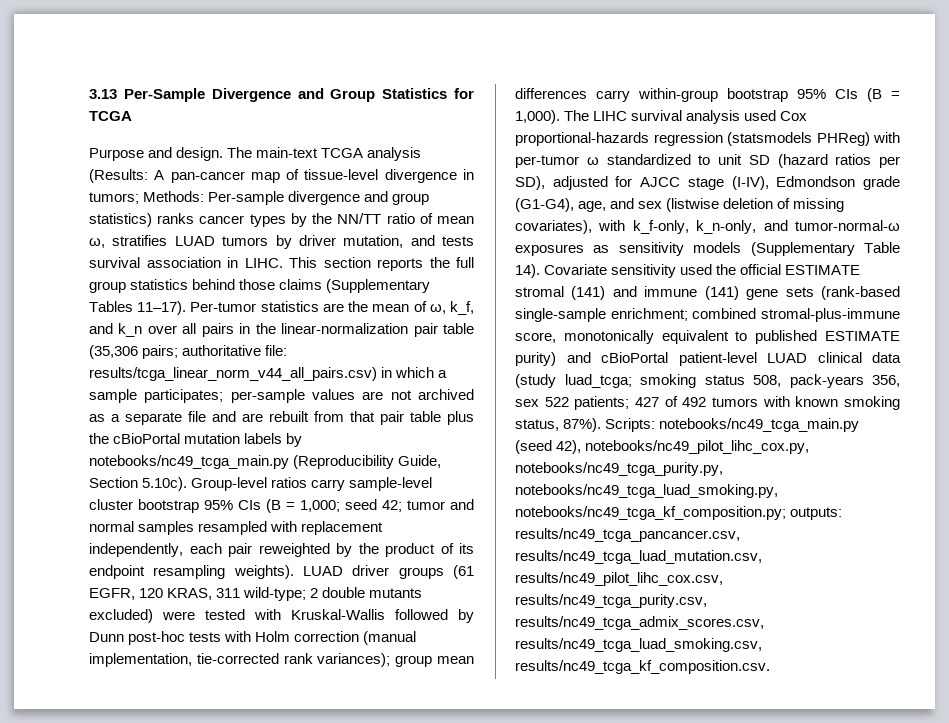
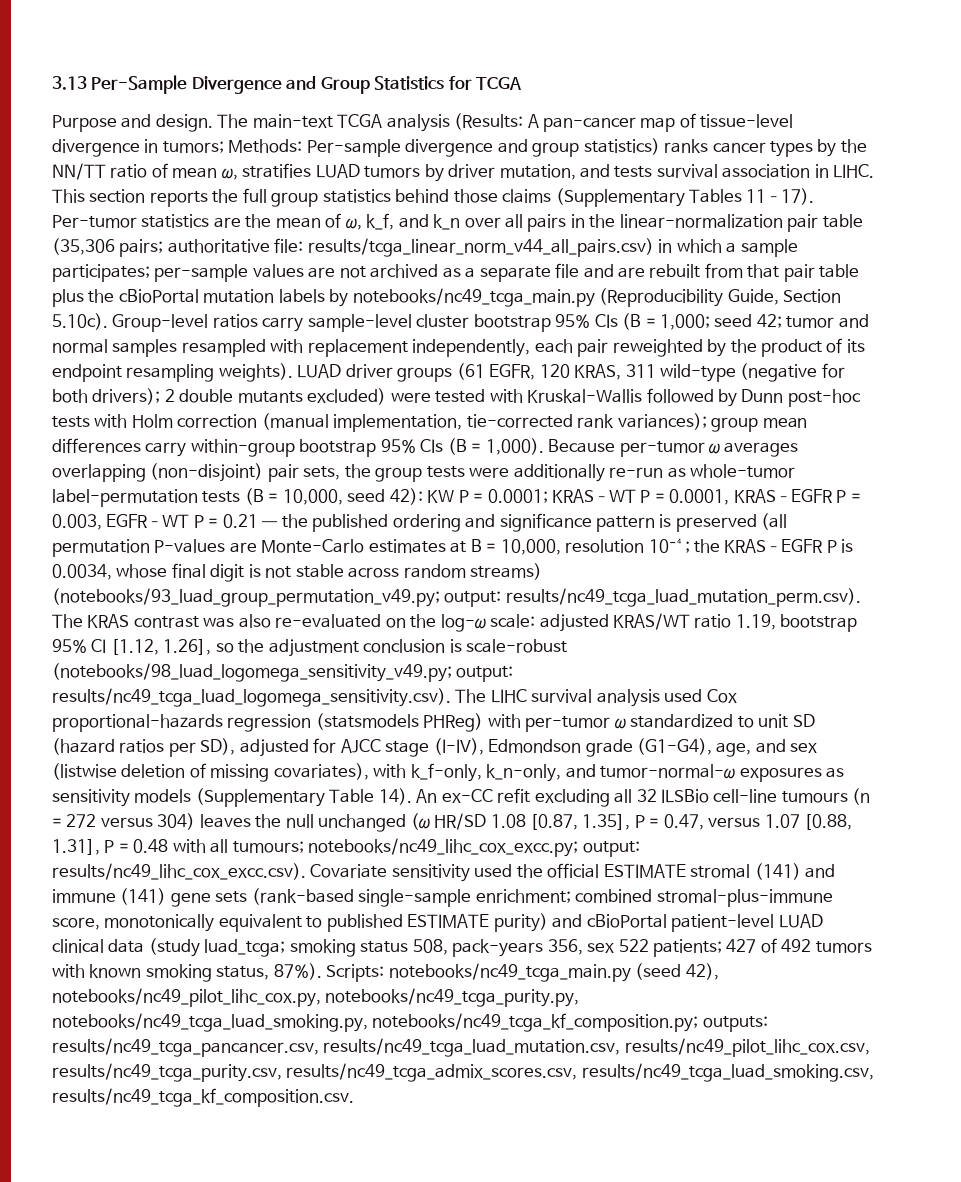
[243,587,307,601] wild-type; -> [660,363,845,382] [52,388,161,405] wild-type (negative for both drivers);
(560, 117) none -> [548,439,799,457] [52,463,796,482] [52,488,861,507] [52,513,788,532] [52,538,854,557] [52,563,543,582] [52,588,861,607] [52,613,858,632] [52,639,568,657] [52,663,514,682] [52,688,451,707] Because per-tumor ω averages overlapping (non-disjoint) pair sets, the group tests were additionally re-run as whole-tumor label-permutation tests (B = 10,000, seed 42): KW P = 0.0001; KRAS–WT P = 0.0001, KRAS–EGFR P = 0.003, EGFR–WT P = 0.21 — the published ordering and significance pattern is preserved (all permutation P-values are Monte-Carlo estimates at B = 10,000, resolution 10⁻⁴; the KRAS–EGFR P is 0.0034, whose final digit is not stable across random streams) (notebooks/93_luad_group_permutation_v49.py; output: results/nc49_tcga_luad_mutation_perm.csv). The KRAS contrast was also re-evaluated on the log-ω scale: adjusted KRAS/WT ratio 1.19, bootstrap 95% CI [1.12, 1.26], so the adjustment conclusion is scale-robust (notebooks/98_luad_logomega_sensitivity_v49.py; output: results/nc49_tcga_luad_logomega_sensitivity.csv).
(540, 271) none -> [416,788,871,807] [52,813,853,832] [52,838,640,857] [52,863,306,880] An ex-CC refit excluding all 32 ILSBio cell-line tumours (n = 272 versus 304) leaves the null unchanged (ω HR/SD 1.08 [0.87, 1.35], P = 0.47, versus 1.07 [0.88, 1.31], P = 0.48 with all tumours; notebooks/nc49_lihc_cox_excc.py; output: results/nc49_lihc_cox_excc.csv).

